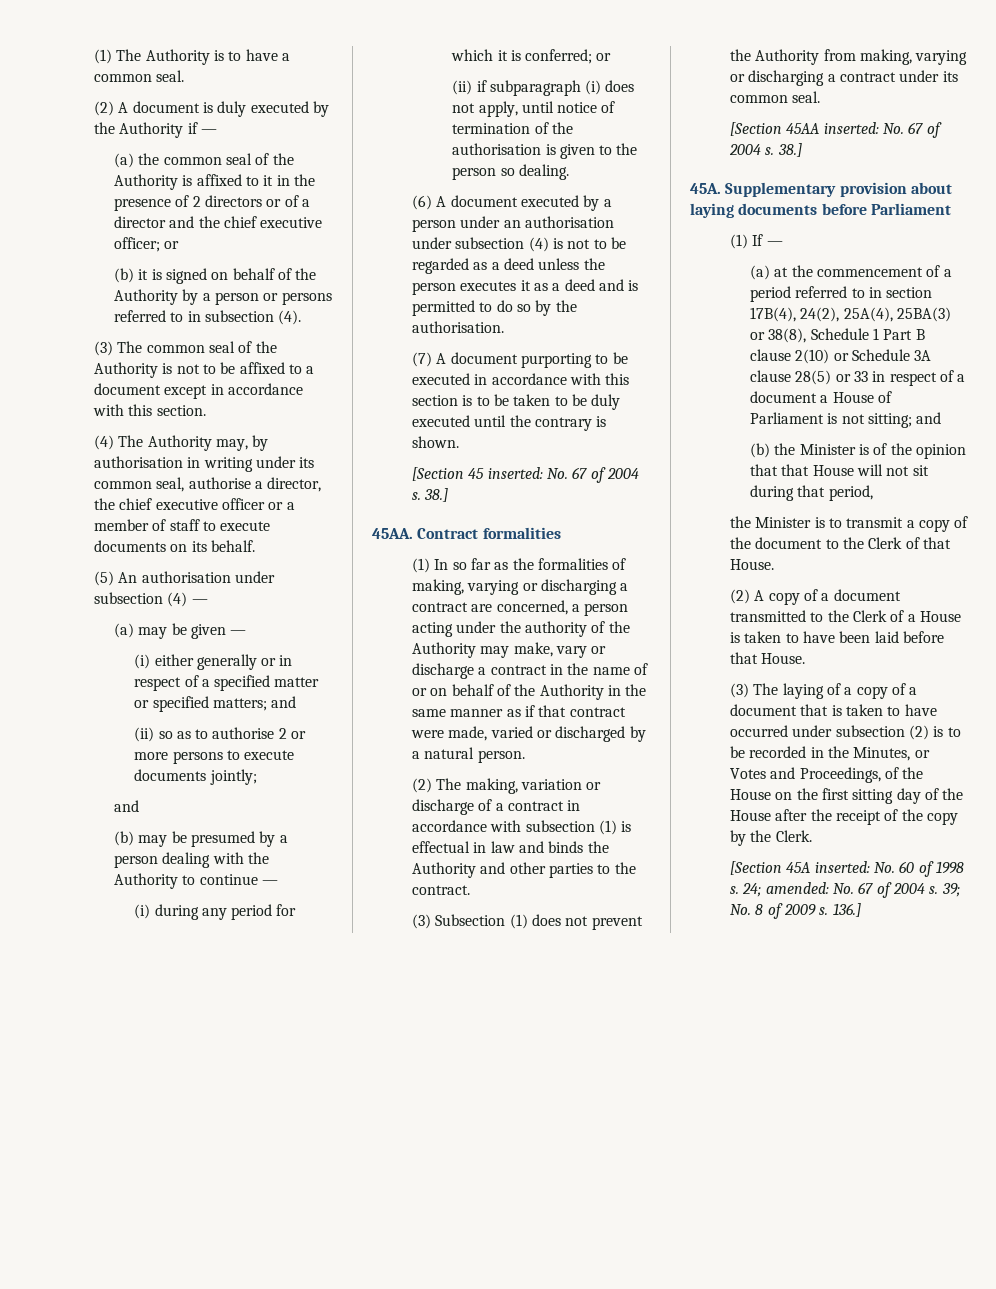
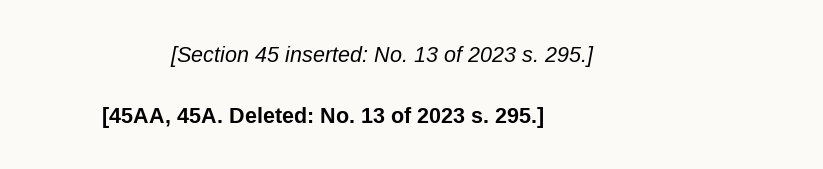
[94,49,291,65] [94,70,185,82] [94,101,330,117] [94,122,218,138] [114,153,294,168] [114,174,316,190] [114,195,311,211] [114,216,323,228] [114,237,180,252] [114,268,317,284] [114,289,332,305] [114,310,302,325] [94,341,277,356] [94,362,315,378] [94,383,304,399] [93,404,206,416] [94,435,269,451] [94,456,315,472] [94,477,322,492] [94,498,295,510] [94,519,271,531] [94,540,256,552] [94,571,276,586] [94,592,208,607] [114,623,247,639] [134,654,293,670] [134,675,320,691] [134,696,297,712] [134,727,307,742] [134,750,295,764] [134,769,257,785] [114,800,140,812] [114,831,288,847] [114,852,270,868] [114,873,279,889] [134,904,297,920] [451,49,612,64] [452,80,635,96] [452,101,616,117] [452,122,573,134] [452,143,638,159] [452,164,569,180] [412,195,612,211] [412,216,615,232] [412,237,627,252] [412,258,605,274] [412,279,639,295] [412,300,577,316] [412,321,505,333] [412,352,628,368] [412,373,630,385] [412,394,621,410] [412,415,607,431] [412,436,460,448] [412,467,640,483] [412,488,449,502] [372,527,561,539] [412,558,627,573] [412,579,629,595] [412,600,629,616] [412,621,630,637] [412,642,607,658] [412,663,649,679] [412,684,647,700] [412,705,626,717] [411,726,646,742] [412,747,525,763] [412,778,602,794] [412,799,581,815] [412,820,632,835] [412,841,609,853] [412,862,636,878] [412,885,471,895] [412,914,643,930] [730,49,968,65] [730,70,958,86] [730,91,821,103] [730,122,942,138] [729,143,802,157] [690,182,952,197] [690,203,951,218] [730,234,783,249] [750,265,952,280] [750,286,933,302] [750,307,952,322] [750,328,925,343] [750,349,932,364] [750,370,966,386] [750,391,893,403] [750,412,942,428] [750,443,967,459] [750,464,929,476] [750,485,873,501] [730,516,969,532] [730,537,952,549] [730,559,775,570] [730,589,901,605] [730,610,962,622] [730,631,945,643] [730,652,806,664] [730,683,918,699] [730,704,937,716] [730,725,961,740] [730,746,930,761] [730,767,924,783] [730,788,964,804] [730,809,959,825] [730,830,812,846] [730,861,965,877] [730,882,960,898] [730,903,861,919] (1) The Authority is to have a common seal. // (2) A document is duly executed by the Authority if — // (a) the common seal of the Authority is affixed to it in the presence of 2 directors or of a director and the chief executive officer; or // (b) it is signed on behalf of the Authority by a person or persons referred to in subsection (4). // (3) The common seal of the Authority is not to be affixed to a document except in accordance with this section. // (4) The Authority may, by authorisation in writing under its common seal, authorise a director, the chief executive officer or a member of staff to execute documents on its behalf. // (5) An authorisation under subsection (4) — // (a) may be given — // (i) either generally or in respect of a specified matter or specified matters; and // (ii) so as to authorise 2 or more persons to execute documents jointly; // and // (b) may be presumed by a person dealing with the Authority to continue — // (i) during any period for which it is conferred; or // (ii) if subparagraph (i) does not apply, until notice of termination of the authorisation is given to the person so dealing. // (6) A document executed by a person under an authorisation under subsection (4) is not to be regarded as a deed unless the person executes it as a deed and is permitted to do so by the authorisation. // (7) A document purporting to be executed in accordance with this section is to be taken to be duly executed until the contrary is shown. // [Section 45 inserted: No. 67 of 2004 s. 38.] // 45AA. Contract formalities // (1) In so far as the formalities of making, varying or discharging a contract are concerned, a person acting under the authority of the Authority may make, vary or discharge a contract in the name of or on behalf of the Authority in the same manner as if that contract were made, varied or discharged by a natural person. // (2) The making, variation or discharge of a contract in accordance with subsection (1) is effectual in law and binds the Authority and other parties to the contract. // (3) Subsection (1) does not prevent the Authority from making, varying or discharging a contract under its common seal. // [Section 45AA inserted: No. 67 of 2004 s. 38.] // 45A. Supplementary provision about laying documents before Parliament // (1) If — // (a) at the commencement of a period referred to in section 17B(4), 24(2), 25A(4), 25BA(3) or 38(8), Schedule 1 Part B clause 2(10) or Schedule 3A clause 28(5) or 33 in respect of a document a House of Parliament is not sitting; and // (b) the Minister is of the opinion that that House will not sit during that period, // the Minister is to transmit a copy of the document to the Clerk of that House. // (2) A copy of a document transmitted to the Clerk of a House is taken to have been laid before that House. // (3) The laying of a copy of a document that is taken to have occurred under subsection (2) is to be recorded in the Minutes, or Votes and Proceedings, of the House on the first sitting day of the House after the receipt of the copy by the Clerk. // [Section 45A inserted: No. 60 of 1998 s. 24; amended: No. 67 of 2004 s. 39; No. 8 of 2009 s. 136.] -> [169,46,594,67] [102,107,544,128] [Section 45 inserted: No. 13 of 2023 s. 295.] // [45AA, 45A. Deleted: No. 13 of 2023 s. 295.]

